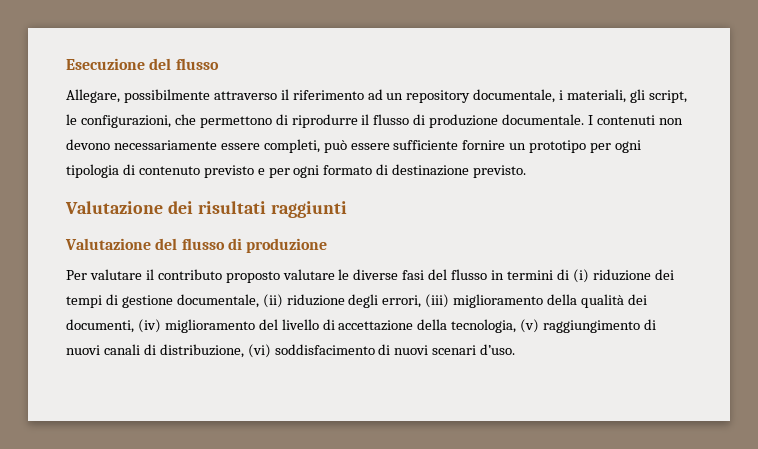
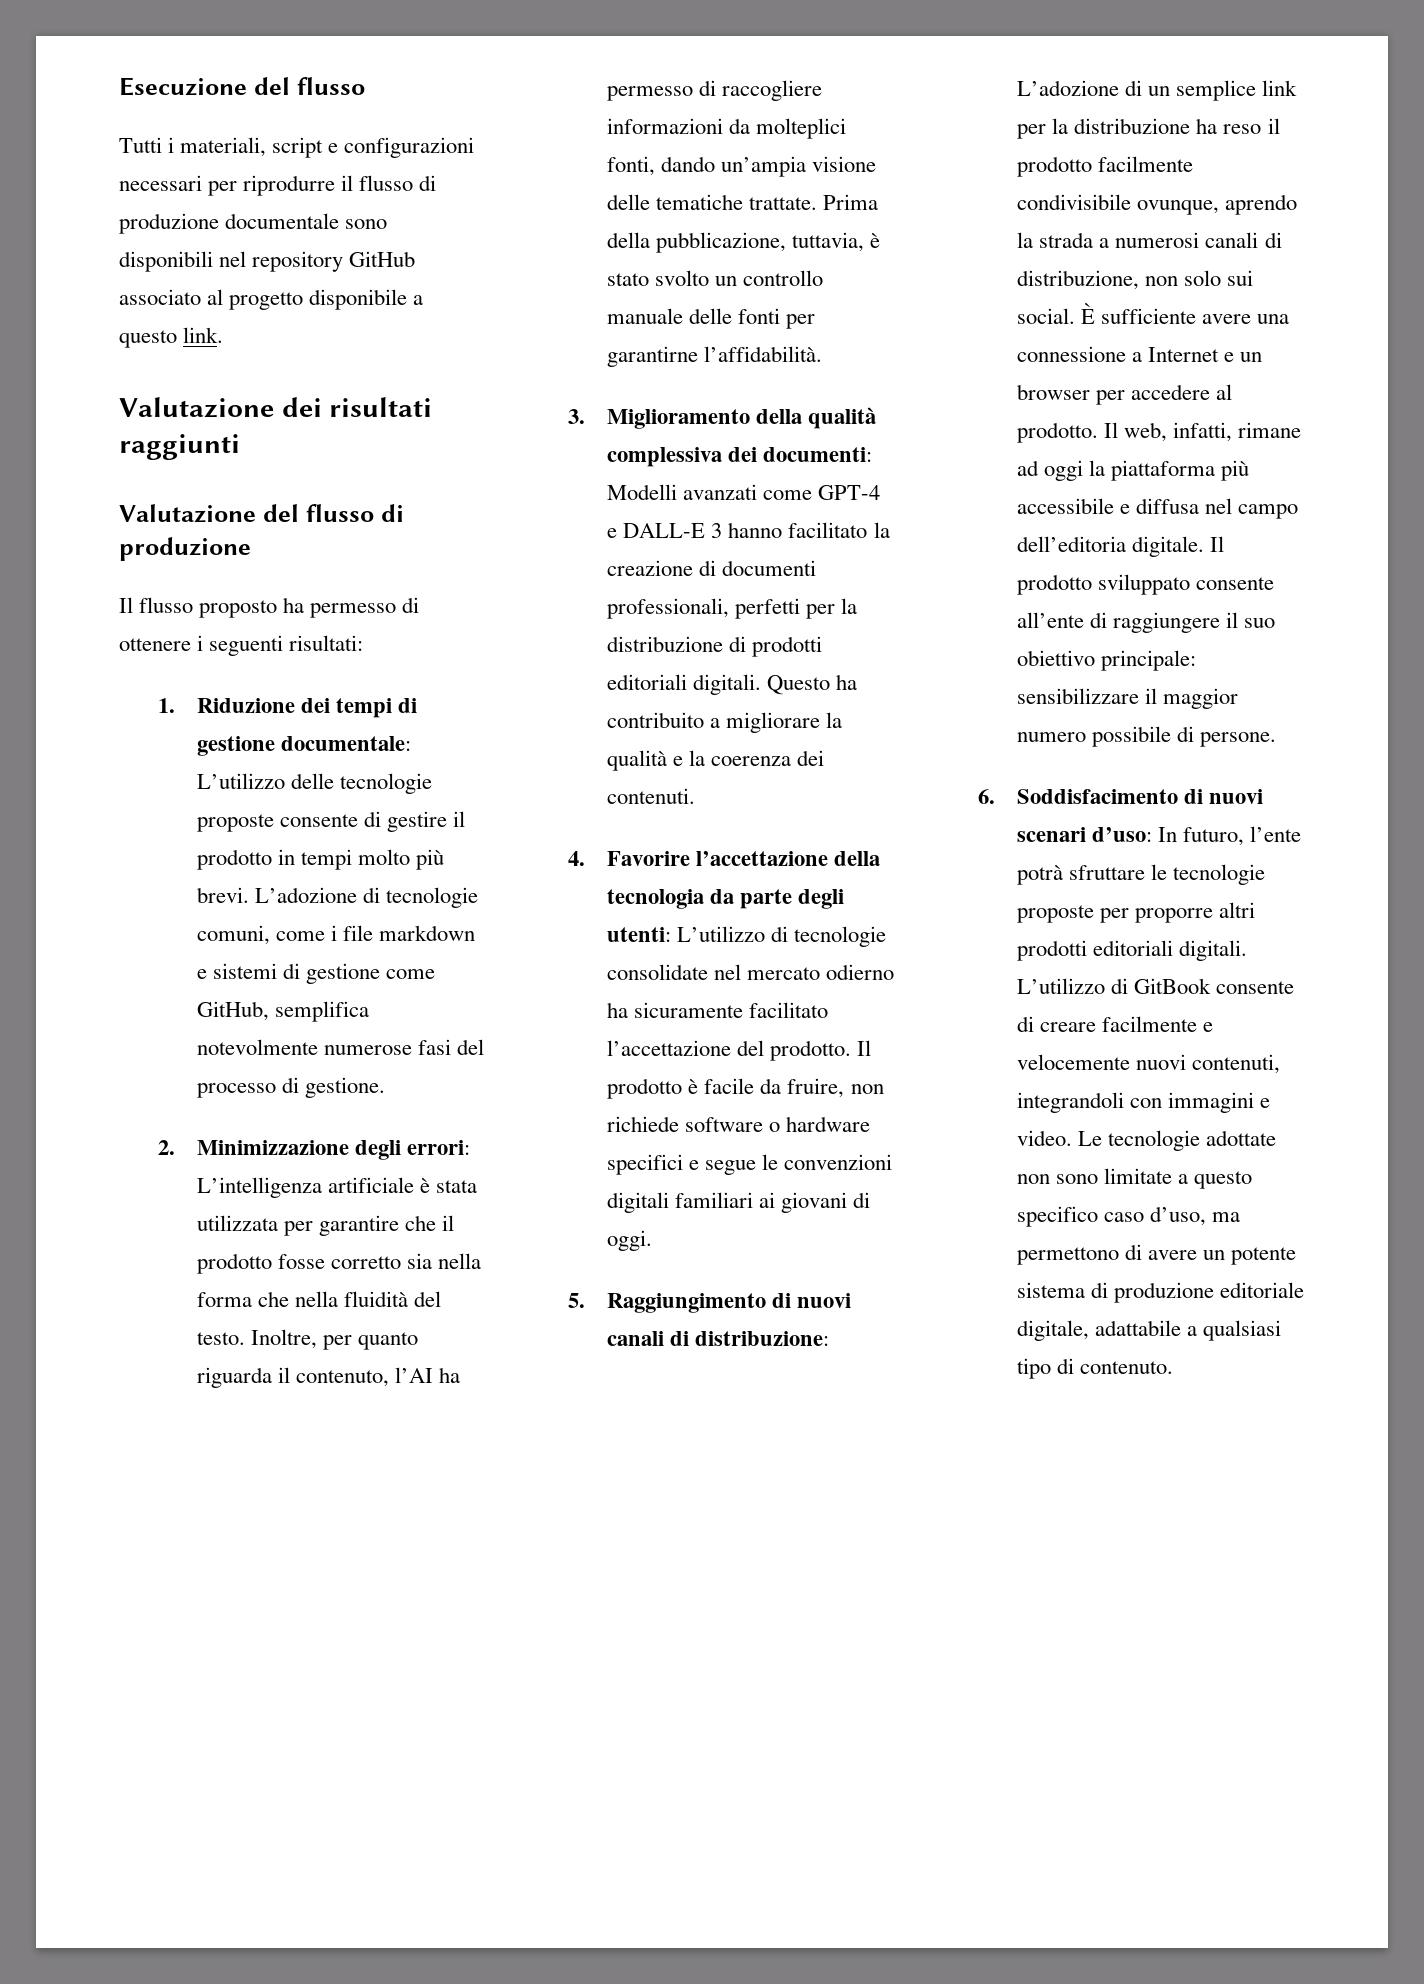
[66,89,687,103] [66,114,288,128] Allegare, possibilmente attraverso il riferimento ad un repository documentale, i materiali, gli script, le configurazioni, che permettono di -> [119,137,475,158] [119,175,238,196] Tutti i materiali, script e configurazioni necessari per
[502,114,683,125] [66,139,642,153] [66,164,527,178] documentale. I contenuti non devono necessariamente essere completi, può essere sufficiente fornire un prototipo per ogni tipologia di contenuto previsto e per ogni formato di destinazione previsto. -> [225,213,388,229] [119,251,416,272] [119,289,424,310] [119,327,224,348] documentale sono disponibili nel repository GitHub associato al progetto disponibile a questo link.
[66,269,674,283] [66,294,647,308] [66,319,657,333] [66,344,516,358] Per valutare il contributo proposto valutare le diverse fasi del flusso in termini di (i) riduzione dei tempi di gestione documentale, (ii) riduzione degli errori, (iii) miglioramento della qualità dei documenti, (iv) miglioramento del livello di accettazione della tecnologia, (v) raggiungimento di nuovi canali di distribuzione, (vi) soddisfacimento di nuovi scenari d’uso. -> [119,597,420,618] [119,635,364,656] [158,698,418,718] [197,736,412,756] [197,773,433,794] [197,811,466,832] [197,849,445,870] [197,887,479,908] [197,925,476,945] [197,963,436,984] [197,1001,370,1022] [197,1039,485,1055] [197,1077,386,1098] [158,1140,471,1160] [197,1177,478,1198] [197,1215,455,1236] [197,1253,482,1274] [197,1291,442,1307] [197,1329,419,1350] [197,1367,461,1388] [607,80,823,101] [607,118,847,139] [607,156,877,177] [607,194,879,210] [607,232,881,253] [607,270,824,286] [607,308,816,329] [607,346,823,367] [568,407,877,429] [607,447,873,467] [607,484,881,500] [607,522,890,538] [607,560,817,576] [607,598,858,619] [607,636,823,657] [607,674,858,695] [607,712,843,733] [607,750,825,771] [607,788,696,804] [568,851,881,866] [607,889,845,909] [607,926,887,947] [607,964,895,980] [607,1002,829,1018] [607,1040,872,1061] [607,1078,884,1099] [607,1116,871,1132] [607,1154,893,1175] [607,1192,871,1213] [607,1230,653,1251] [568,1293,852,1313] [607,1331,830,1346] [1017,80,1298,101] [1017,118,1280,139] [1017,156,1194,177] [1017,194,1298,215] [1017,232,1282,248] [1017,270,1254,290] [1017,303,1290,324] [1017,346,1263,362] [1017,384,1233,405] [1017,422,1302,443] [1017,460,1250,481] [1017,498,1299,519] [1017,536,1225,557] [1017,574,1275,595] [1017,612,1276,633] [1017,650,1197,671] [1017,688,1239,709] [1017,726,1277,747] [978,789,1264,804] [1017,826,1302,846] [1017,864,1266,885] [1017,902,1256,923] [1017,940,1248,961] [1017,978,1295,994] [1017,1016,1214,1032] [1017,1054,1281,1074] [1017,1092,1271,1113] [1017,1130,1277,1151] [1017,1168,1253,1189] [1017,1206,1241,1227] [1017,1244,1297,1265] [1017,1282,1305,1303] [1017,1320,1282,1341] [1017,1358,1174,1379] Il flusso proposto ha permesso di ottenere i seguenti risultati: // 1. Riduzione dei tempi di gestione documentale: L’utilizzo delle tecnologie proposte consente di gestire il prodotto in tempi molto più brevi. L’adozione di tecnologie comuni, come i file markdown e sistemi di gestione come GitHub, semplifica notevolmente numerose fasi del processo di gestione. // 2. Minimizzazione degli errori: L’intelligenza artificiale è stata utilizzata per garantire che il prodotto fosse corretto sia nella forma che nella fluidità del testo. Inoltre, per quanto riguarda il contenuto, l’AI ha permesso di raccogliere informazioni da molteplici fonti, dando un’ampia visione delle tematiche trattate. Prima della pubblicazione, tuttavia, è stato svolto un controllo manuale delle fonti per garantirne l’affidabilità. // 3. Miglioramento della qualità complessiva dei documenti: Modelli avanzati come GPT-4 e DALL-E 3 hanno facilitato la creazione di documenti professionali, perfetti per la distribuzione di prodotti editoriali digitali. Questo ha contribuito a migliorare la qualità e la coerenza dei contenuti. // 4. Favorire l’accettazione della tecnologia da parte degli utenti: L’utilizzo di tecnologie consolidate nel mercato odierno ha sicuramente facilitato l’accettazione del prodotto. Il prodotto è facile da fruire, non richiede software o hardware specifici e segue le convenzioni digitali familiari ai giovani di oggi. // 5. Raggiungimento di nuovi canali di distribuzione: L’adozione di un semplice link per la distribuzione ha reso il prodotto facilmente condivisibile ovunque, aprendo la strada a numerosi canali di distribuzione, non solo sui social. È sufficiente avere una connessione a Internet e un browser per accedere al prodotto. Il web, infatti, rimane ad oggi la piattaforma più accessibile e diffusa nel campo dell’editoria digitale. Il prodotto sviluppato consente all’ente di raggiungere il suo obiettivo principale: sensibilizzare il maggior numero possibile di persone. // 6. Soddisfacimento di nuovi scenari d’uso: In futuro, l’ente potrà sfruttare le tecnologie proposte per proporre altri prodotti editoriali digitali. L’utilizzo di GitBook consente di creare facilmente e velocemente nuovi contenuti, integrandoli con immagini e video. Le tecnologie adottate non sono limitate a questo specifico caso d’uso, ma permettono di avere un potente sistema di produzione editoriale digitale, adattabile a qualsiasi tipo di contenuto.

